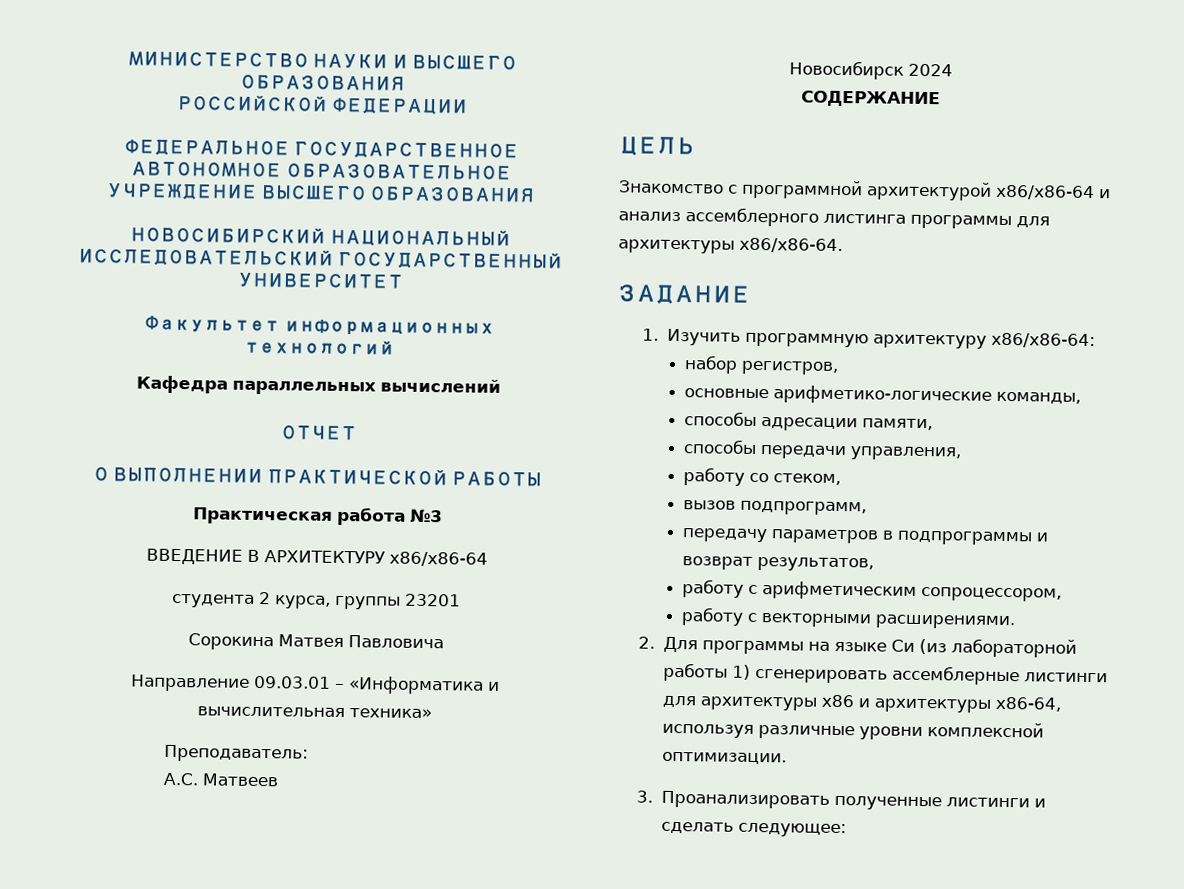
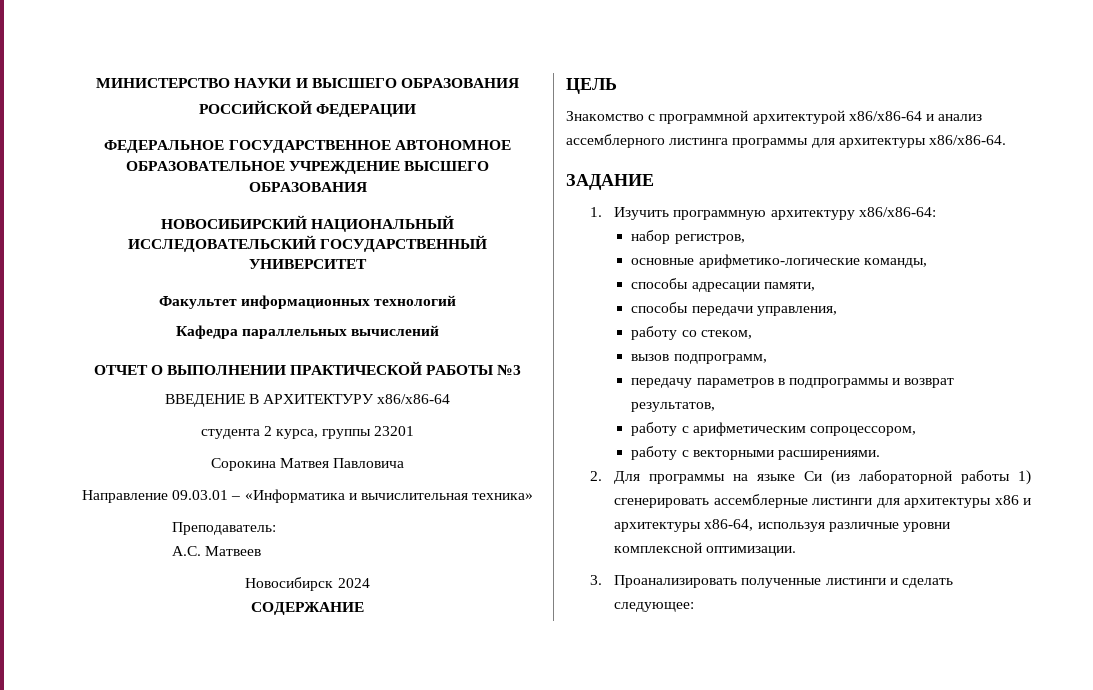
(357, 433) // -> (148, 370) none
[192,506,406,526] // Практическая работа -> (494, 370) none

